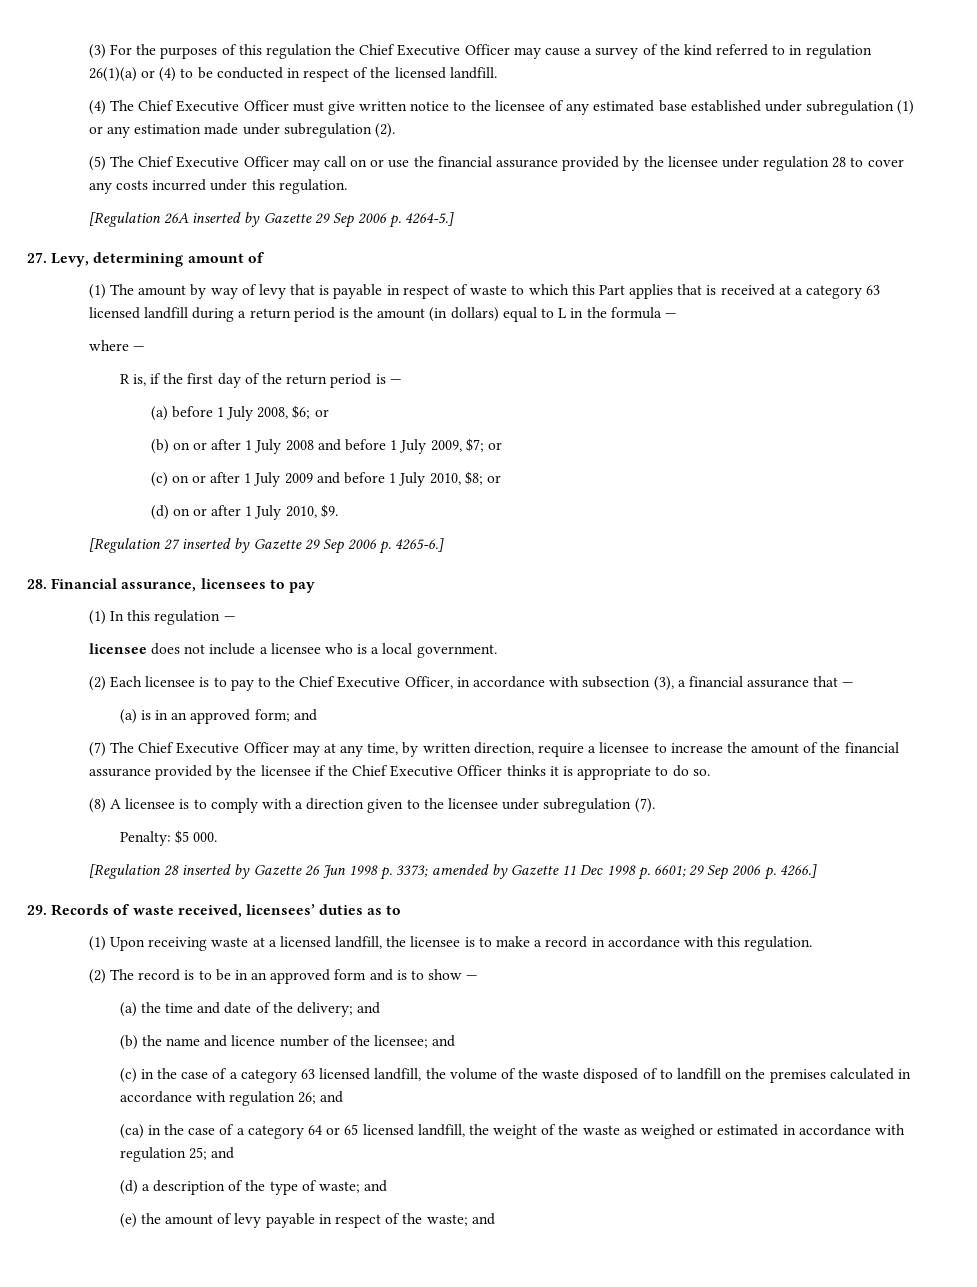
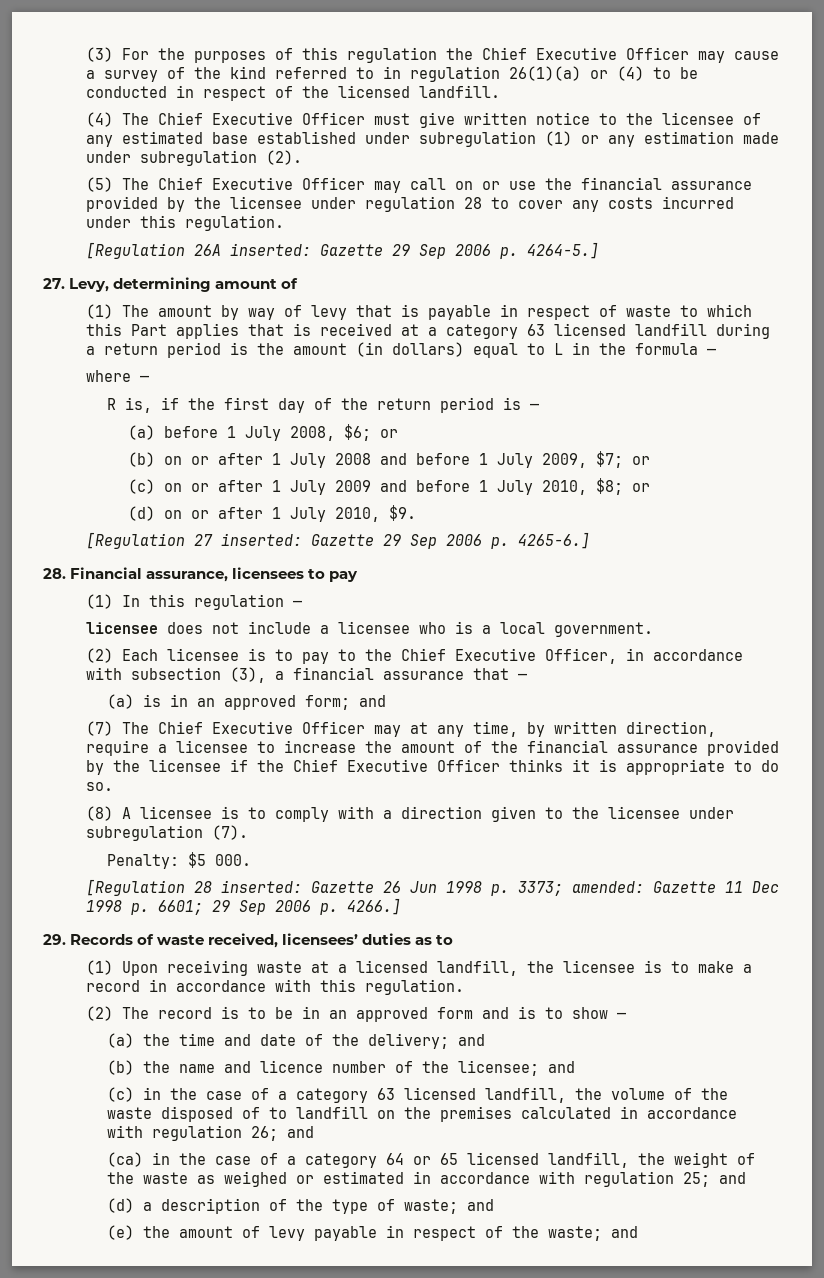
[192,212,261,227] inserted by -> [229,243,311,256] inserted:
[182,538,251,553] inserted by -> [220,533,302,546] inserted:
[182,864,251,879] inserted by -> [220,880,302,893] inserted:
[431,864,508,879] amended by -> [571,881,644,893] amended:

